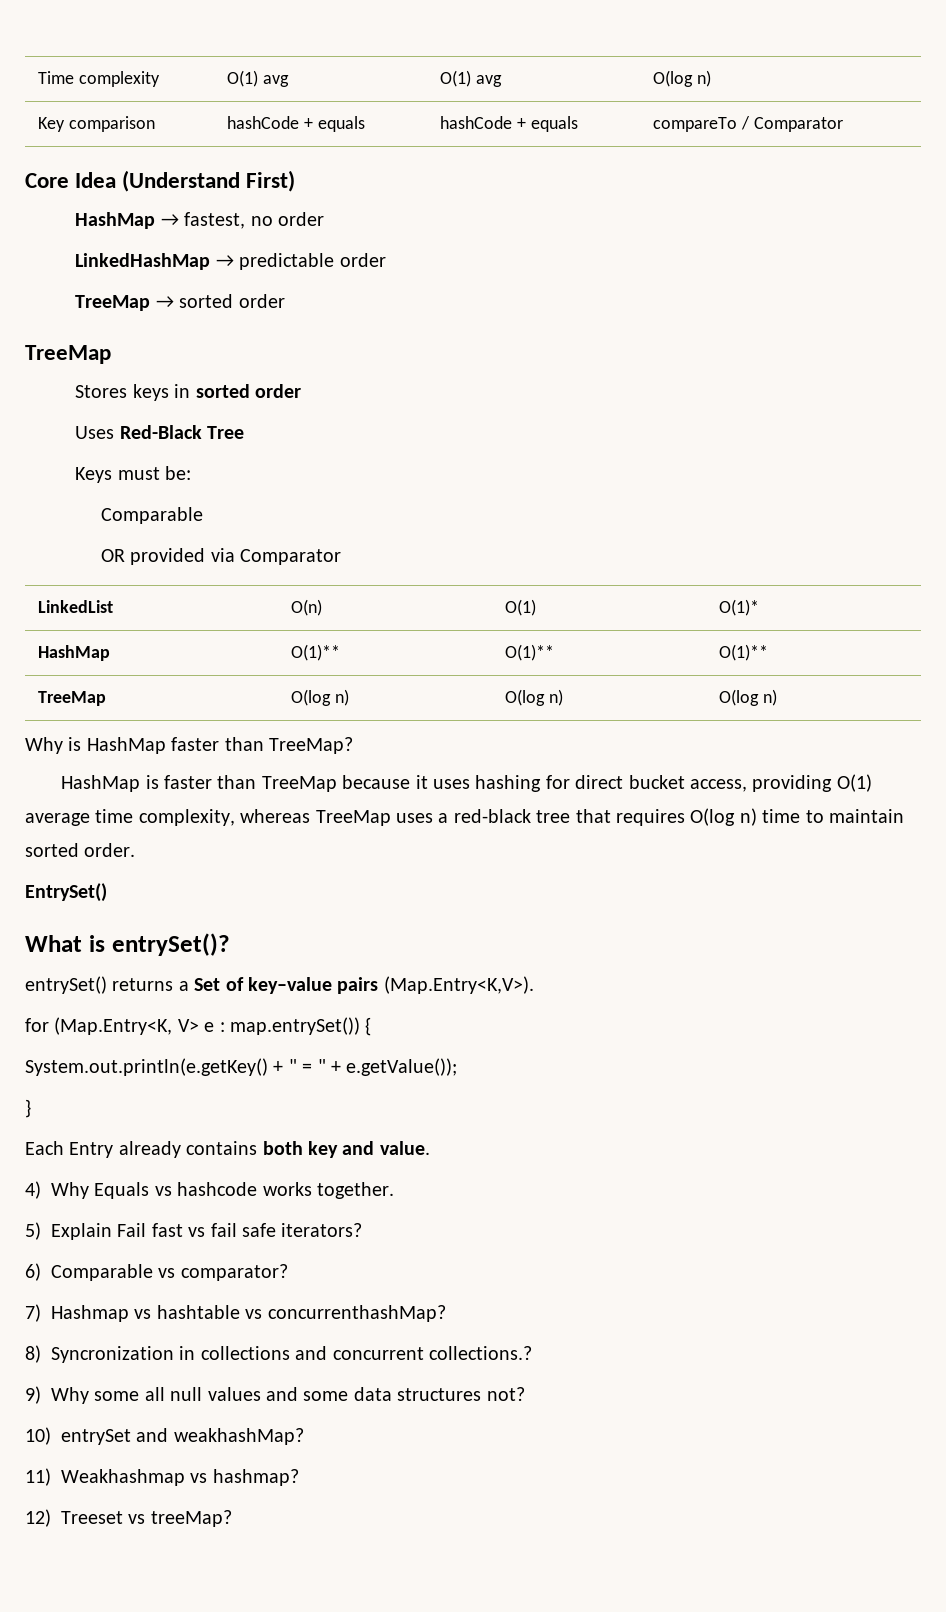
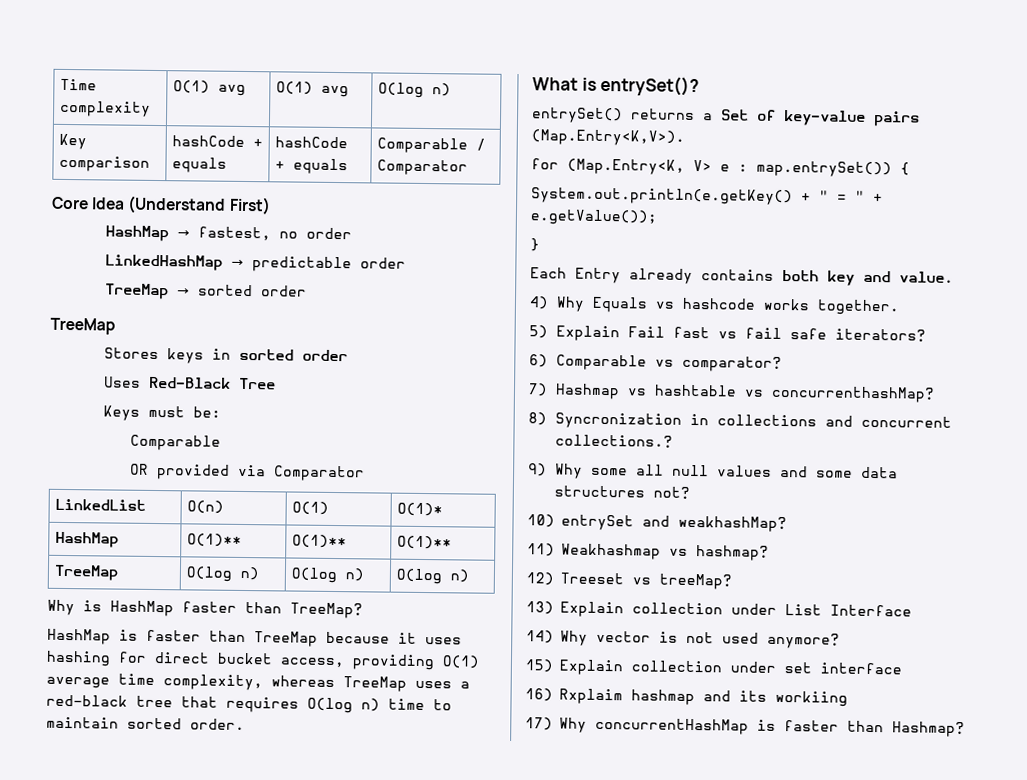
[652,117,737,132] compareTo -> [376,137,468,154] Comparable
[25,883,107,902] // EntrySet() -> (245, 724) none
(232, 1518) none -> [526,601,912,618] [526,630,840,649] [525,659,902,676] [525,688,848,707] [525,717,965,738] // 13) Explain collection under List Interface // 14) Why vector is not used anymore? // 15) Explain collection under set interface // 16) Rxplaim hashmap and its workiing // 17) Why concurrentHashMap is faster than Hashmap?

